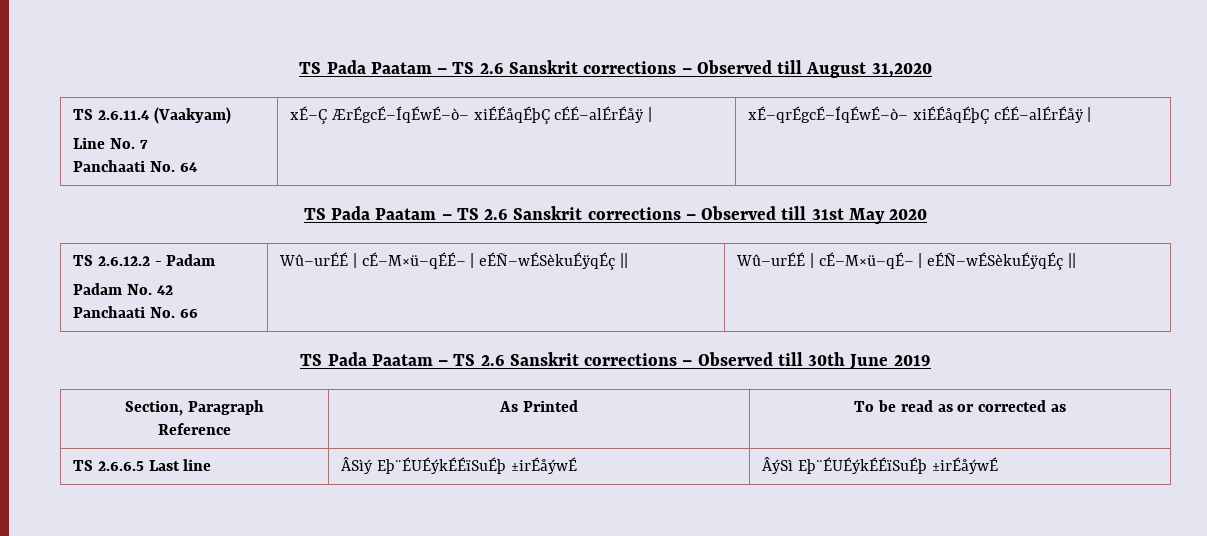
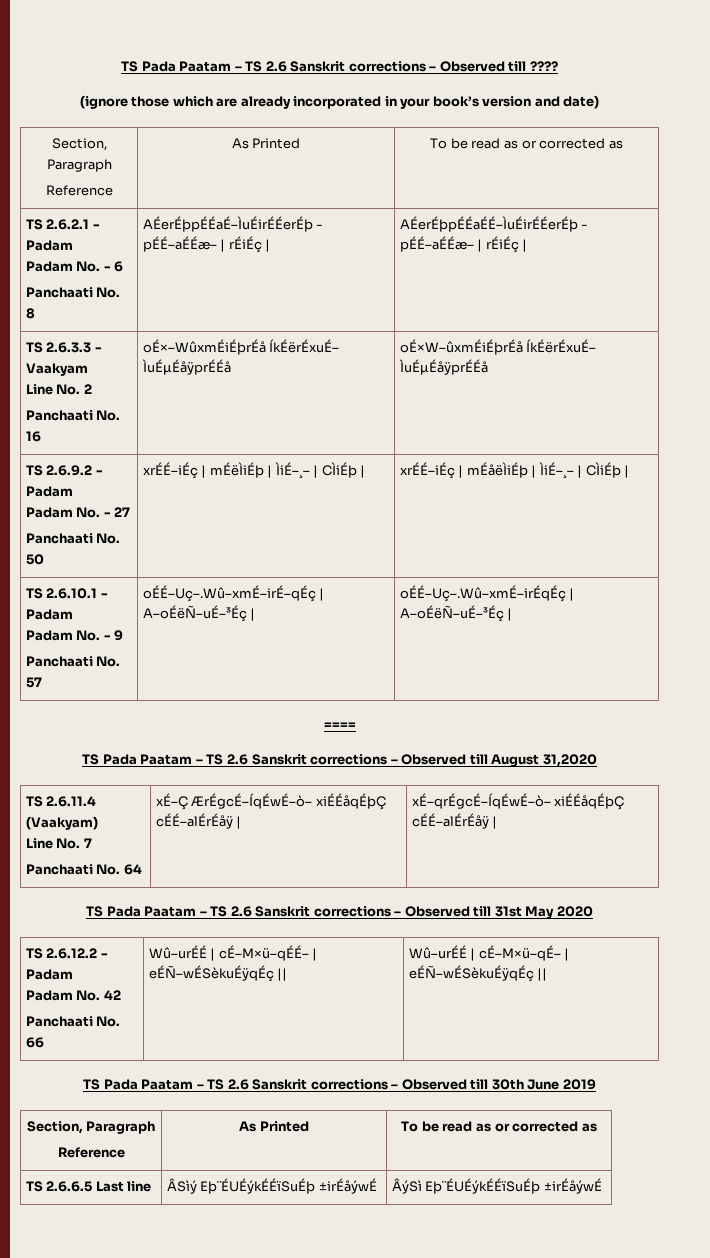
(803, 67) none -> [529,61,558,71] [79,95,600,109] [51,138,107,151] [46,159,112,172] [45,185,113,196] [231,138,301,149] [430,138,623,149] [25,219,100,230] [25,240,73,251] [25,261,124,272] [25,287,121,298] [25,308,35,319] [142,216,324,232] [142,236,271,253] [399,216,589,232] [399,236,528,253] [25,342,102,353] [25,363,88,376] [25,384,92,395] [25,410,121,421] [25,431,41,442] [142,339,340,355] [141,359,231,375] [399,339,597,355] [398,359,488,375] [25,465,103,476] [25,486,73,497] [25,507,131,518] [25,533,121,544] [25,554,44,565] [142,462,366,479] [399,462,630,479] [25,588,108,599] [25,609,73,620] [25,630,124,641] [25,656,121,667] [25,677,42,688] [142,585,325,602] [142,605,256,622] [399,585,575,602] [399,605,513,622] [323,722,356,729] [82,754,488,765] ???? // (ignore those which are already incorporated in your book’s version and date) // Section, Paragraph // Reference | As Printed | To be read as or corrected as // TS 2.6.2.1 - Padam // Padam No. - 6 // Panchaati No. 8 | AÉerÉþpÉÉaÉ–ÌuÉirÉÉerÉþ - pÉÉ–aÉÉæ– | rÉiÉç | | AÉerÉþpÉÉaÉÉ–ÌuÉirÉÉerÉþ - pÉÉ–aÉÉæ– | rÉiÉç | // TS 2.6.3.3 - Vaakyam // Line No. 2 // Panchaati No. 16 | oÉ×–WûxmÉiÉþrÉå ÍkÉërÉxuÉ– ÌuÉµÉåÿprÉÉå | oÉ×W–ûxmÉiÉþrÉå ÍkÉërÉxuÉ– ÌuÉµÉåÿprÉÉå // TS 2.6.9.2 - Padam // Padam No. - 27 // Panchaati No. 50 | xrÉÉ–iÉç | mÉëÌiÉþ | ÌiÉ–¸– | CÌiÉþ | | xrÉÉ–iÉç | mÉåëÌiÉþ | ÌiÉ–¸– | CÌiÉþ | // TS 2.6.10.1 - Padam // Padam No. - 9 // Panchaati No. 57 | oÉÉ–Uç–.Wû–xmÉ–irÉ–qÉç | A–oÉëÑ–uÉ–³Éç | | oÉÉ–Uç–.Wû–xmÉ–irÉqÉç | A–oÉëÑ–uÉ–³Éç | // ==== // TS Pada Paatam – TS 2.6 Sanskrit corrections – Observed till

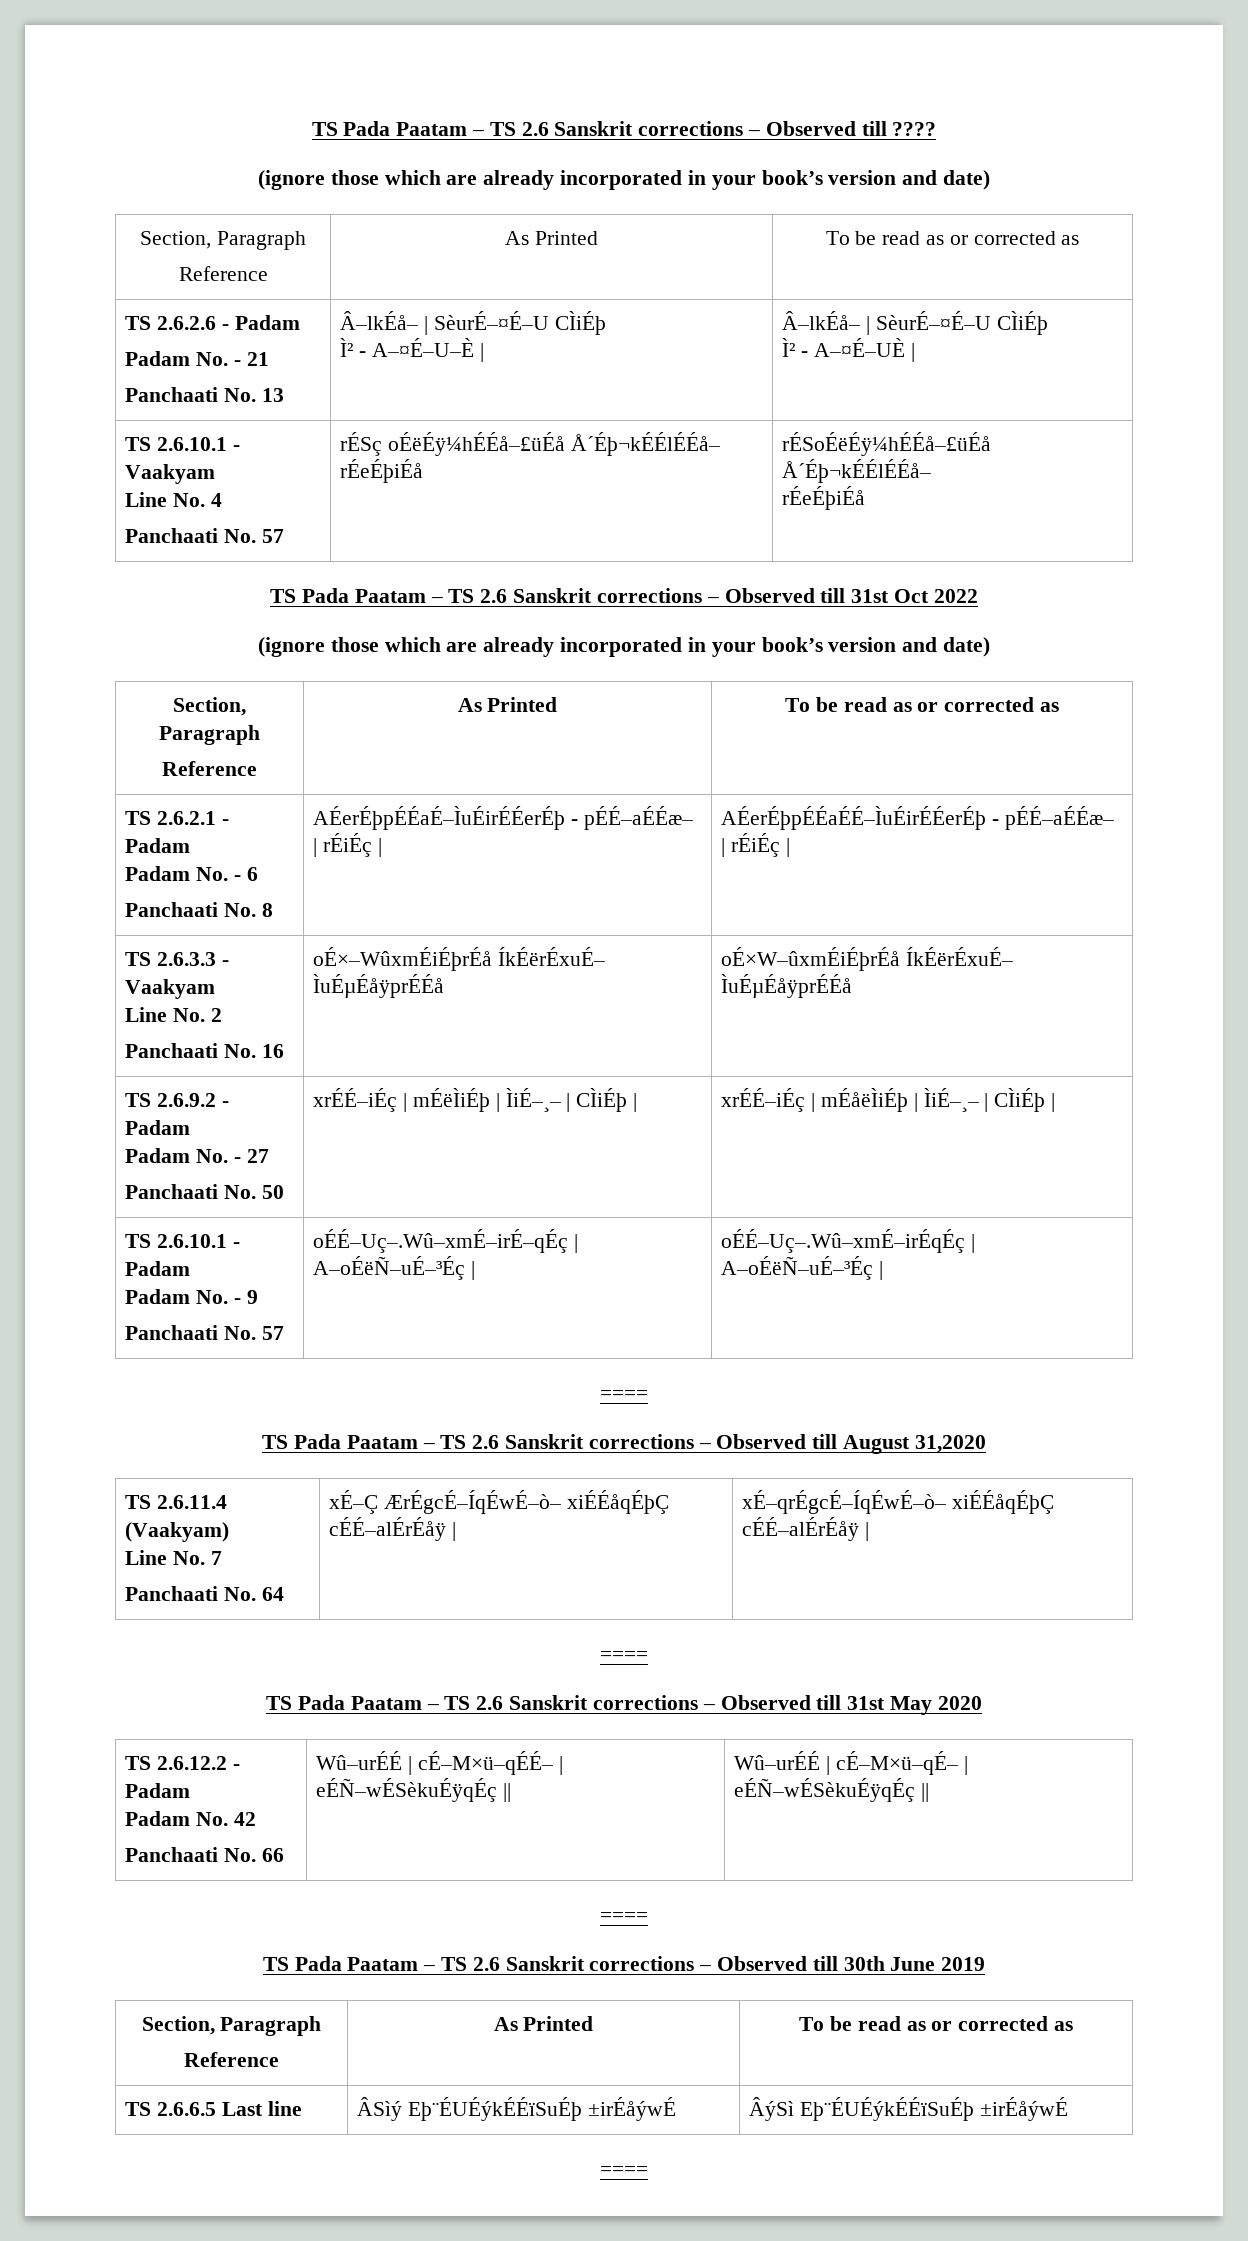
(623, 144) none -> [125,315,300,330] [125,351,269,366] [125,387,285,402] [340,311,606,335] [340,338,484,362] [782,311,1048,335] [782,338,915,362] [125,437,241,451] [125,464,216,484] [125,492,223,507] [125,528,285,543] [340,432,721,456] [340,459,424,483] [782,432,992,456] [782,459,932,483] [782,486,866,510] [270,588,978,603] [258,637,990,657] [173,697,246,716] [159,725,260,745] [162,761,257,776] [457,697,558,712] [785,697,1059,712] // TS 2.6.2.6 - Padam // Padam No. - 21 // Panchaati No. 13 | Â–lkÉå– | SèurÉ–¤É–U CÌiÉþ // Ì² - A–¤É–U–È | | Â–lkÉå– | SèurÉ–¤É–U CÌiÉþ // Ì² - A–¤É–UÈ | // TS 2.6.10.1 - Vaakyam // Line No. 4 // Panchaati No. 57 | rÉSç oÉëÉÿ¼hÉÉå–£üÉå Å´Éþ¬kÉÉlÉÉå– rÉeÉþiÉå | rÉSoÉëÉÿ¼hÉÉå–£üÉå Å´Éþ¬kÉÉlÉÉå– // rÉeÉþiÉå // TS Pada Paatam – TS 2.6 Sanskrit corrections – Observed till 31st Oct 2022 // (ignore those which are already incorporated in your book’s version and date) // Section, Paragraph // Reference | As Printed | To be read as or corrected as
(498, 822) none -> [600,1651,648,1661] // ====
(548, 974) none -> [600,1912,648,1922] // ====
(602, 1186) none -> [600,2166,648,2176] // ====

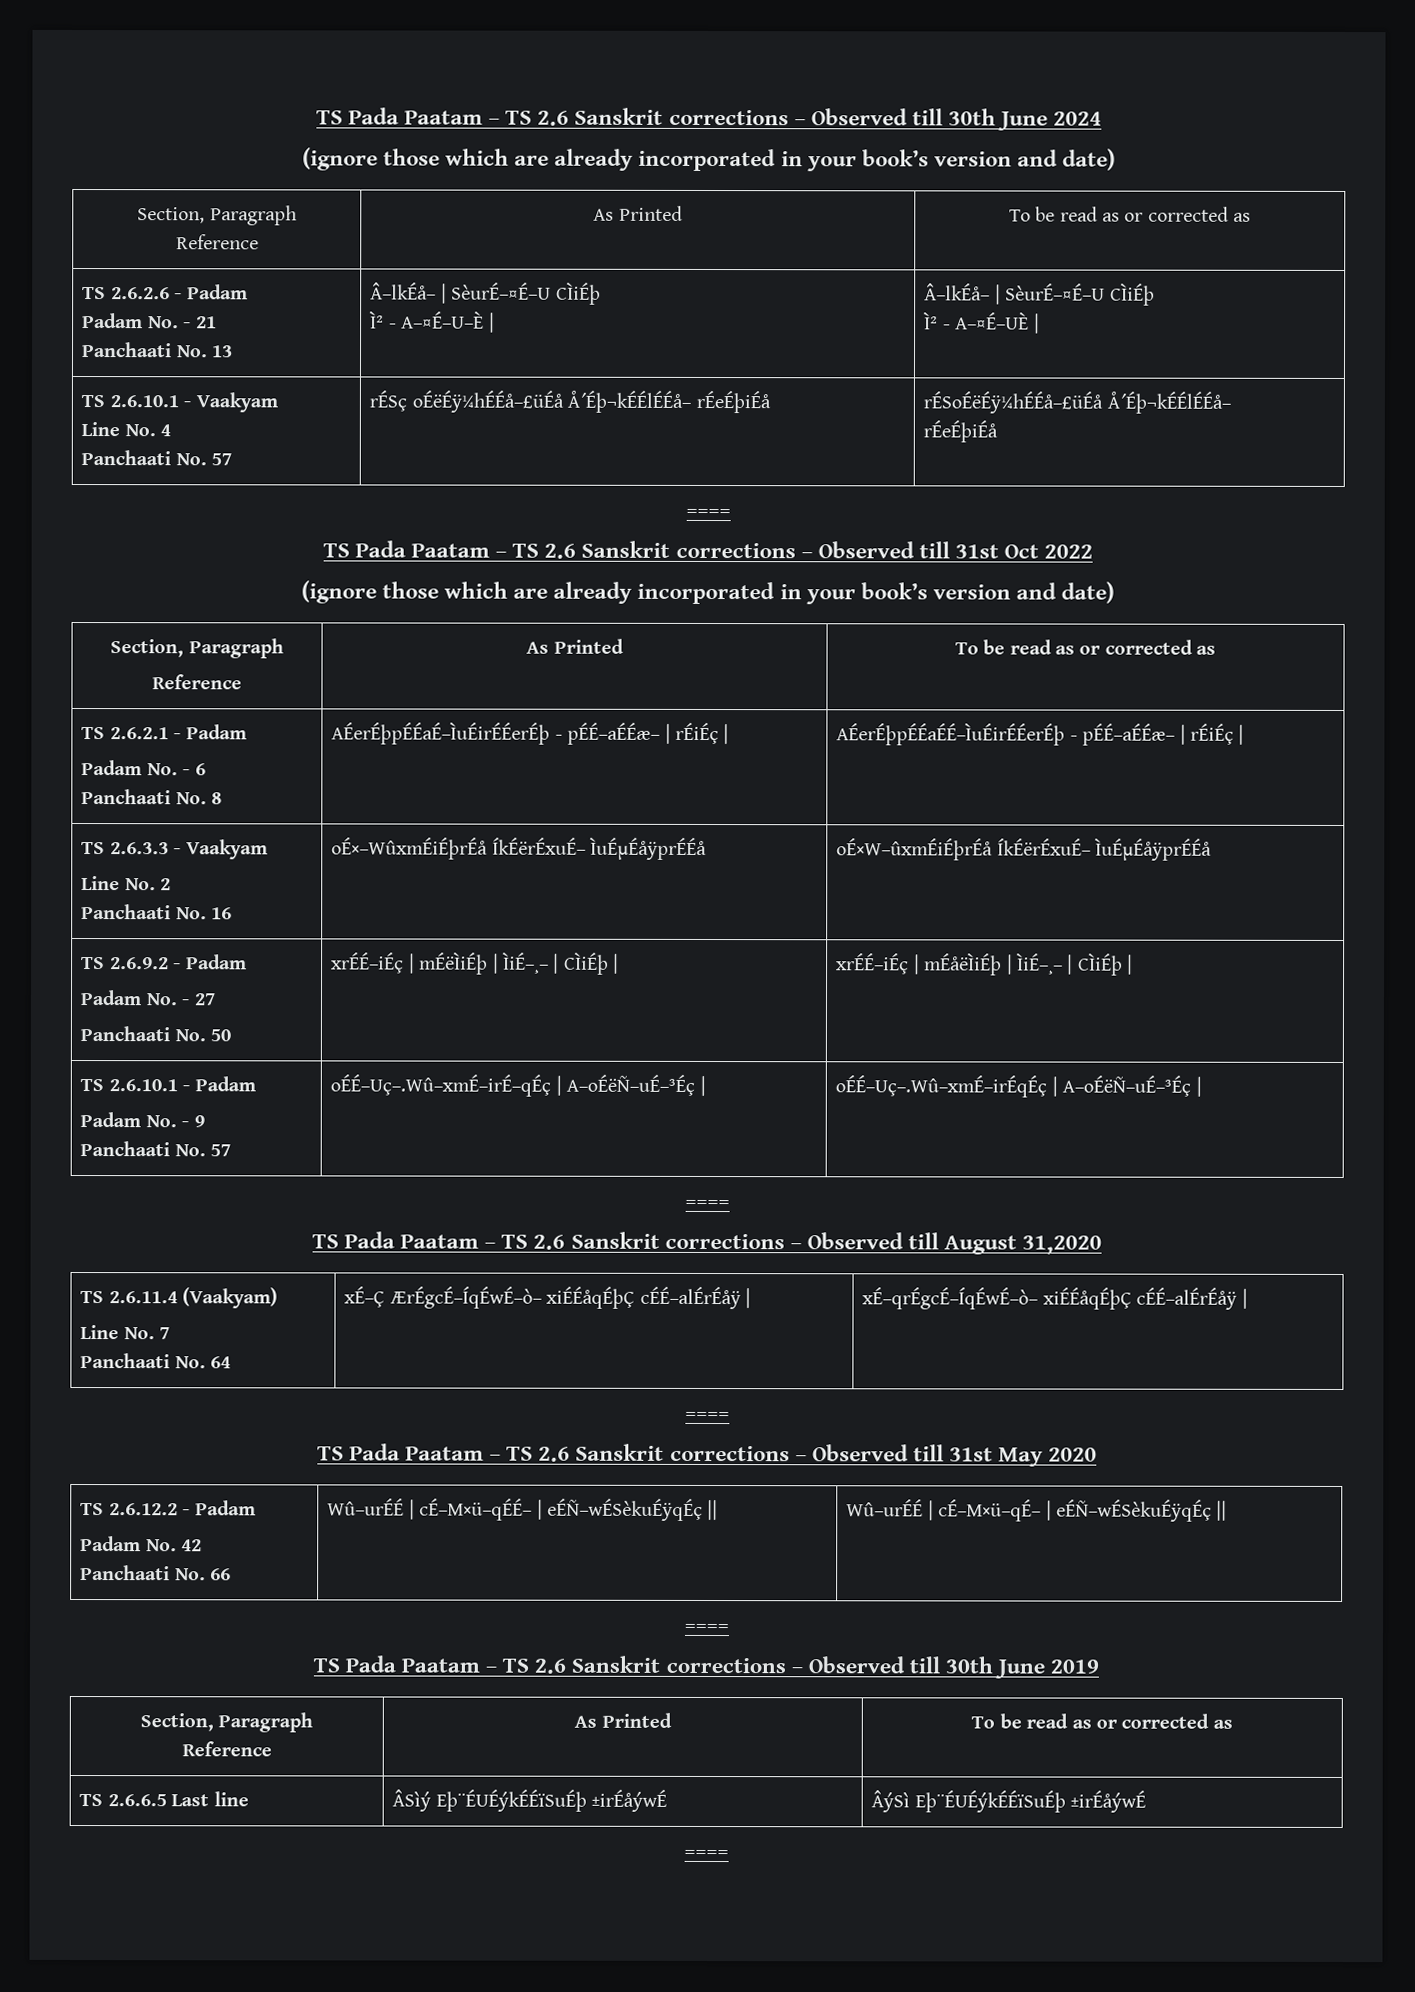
[892,122,937,136] ???? -> [947,108,1102,131] 30th June 2024
(866, 498) none -> [685,508,731,518] // ====

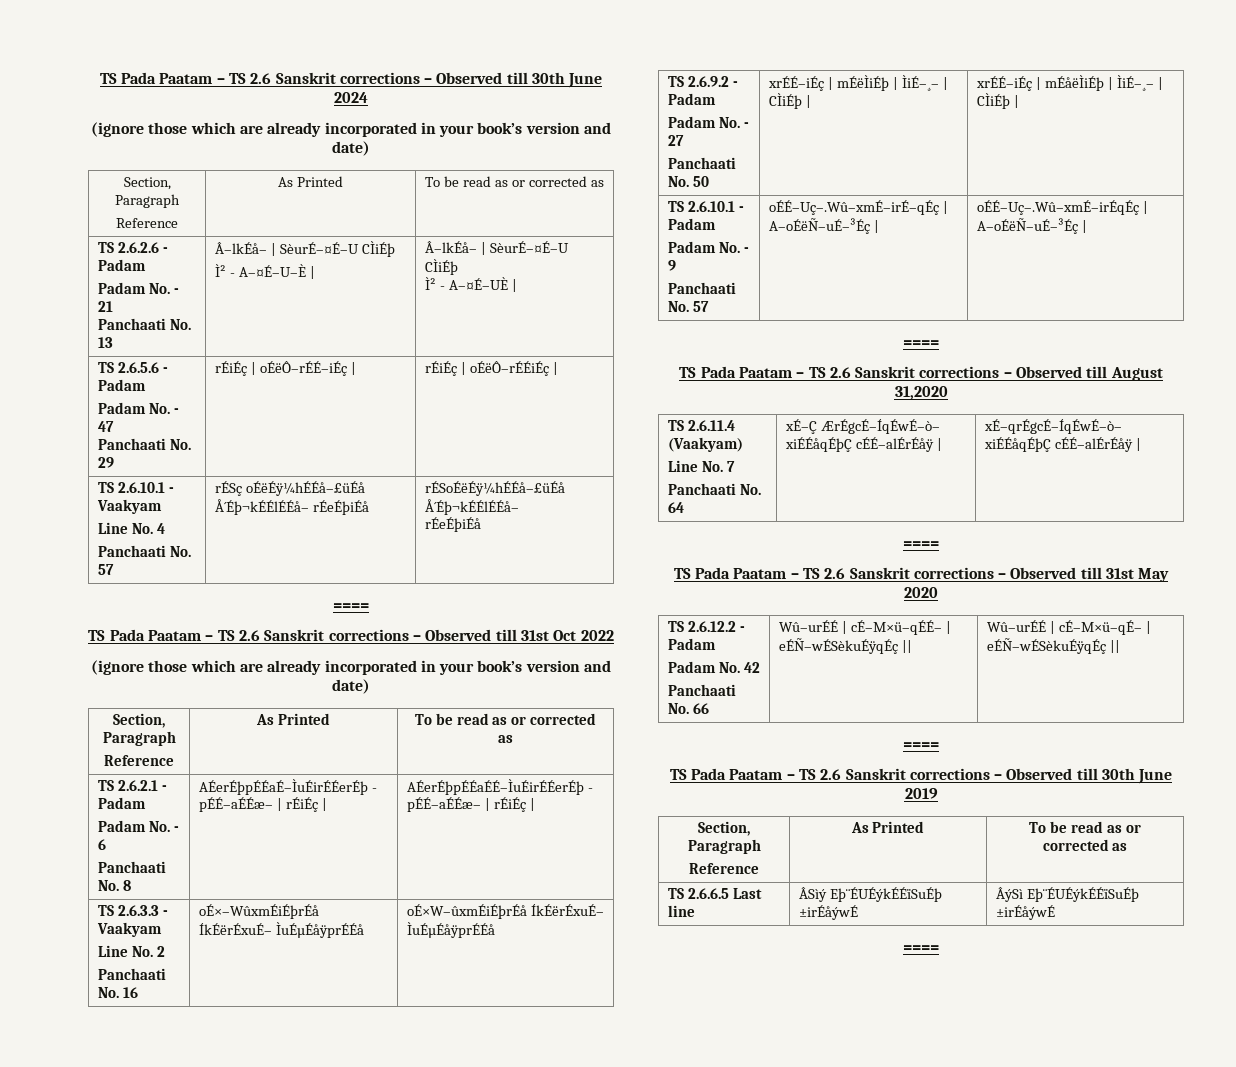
(1040, 323) none -> [98,362,168,373] [98,379,147,391] [98,402,179,414] [98,421,115,432] [98,438,191,450] [98,457,115,468] [215,361,356,376] [425,361,558,376] // TS 2.6.5.6 - Padam // Padam No. - 47 // Panchaati No. 29 | rÉiÉç | oÉëÔ–rÉÉ–iÉç | | rÉiÉç | oÉëÔ–rÉÉiÉç |

